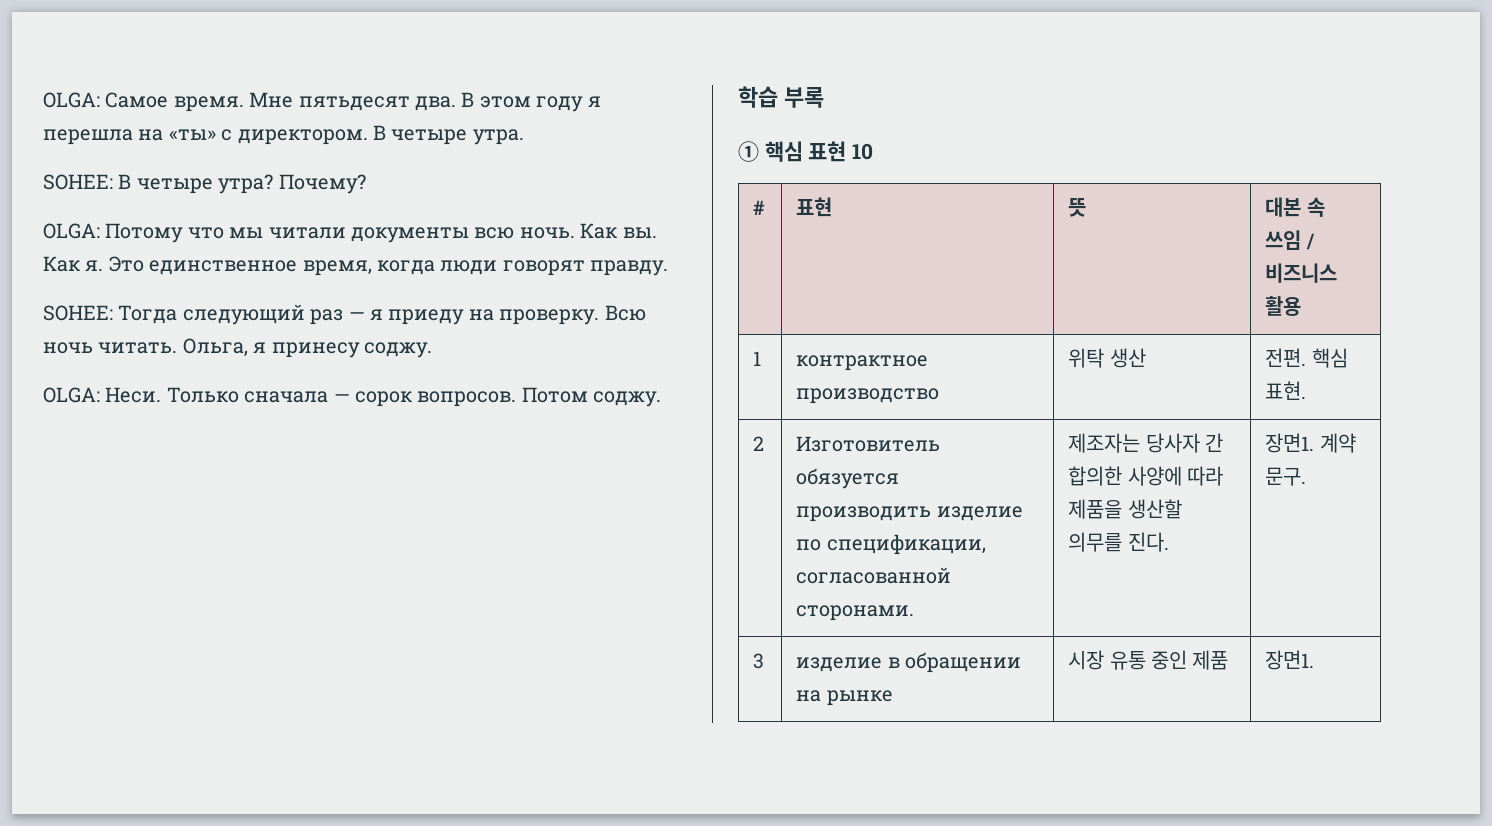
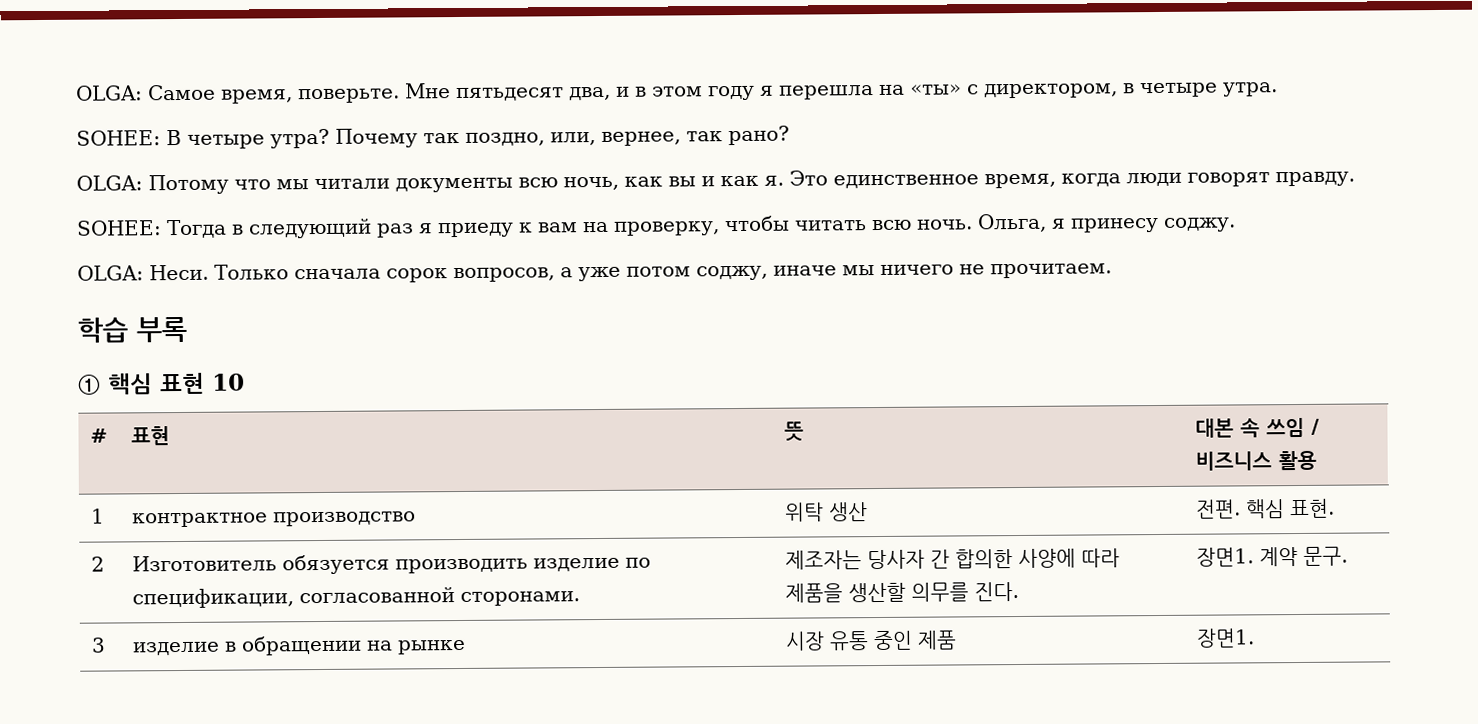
[173,92,475,112] время. Мне пятьдесят два. В -> [221,83,647,104] время, поверьте. Мне пятьдесят два, и в
[237,125,386,145] директором. В -> [984,83,1135,99] директором, в
[278,174,366,194] Почему? -> [335,125,790,148] Почему так поздно, или, вернее, так рано?
[519,223,657,239] [43,256,80,272] ночь. Как вы. Как -> [563,175,759,191] ночь, как вы и как
(178, 314) none -> [232,224,244,235] в
[348,312,365,320] — -> (414, 230) none
[468,305,646,325] [43,342,178,354] на проверку. Всю ночь читать. -> [518,215,973,236] к вам на проверку, чтобы читать всю ночь.
[333,387,662,407] — сорок вопросов. Потом соджу. -> [386,263,1112,283] сорок вопросов, а уже потом соджу, иначе мы ничего не прочитаем.

